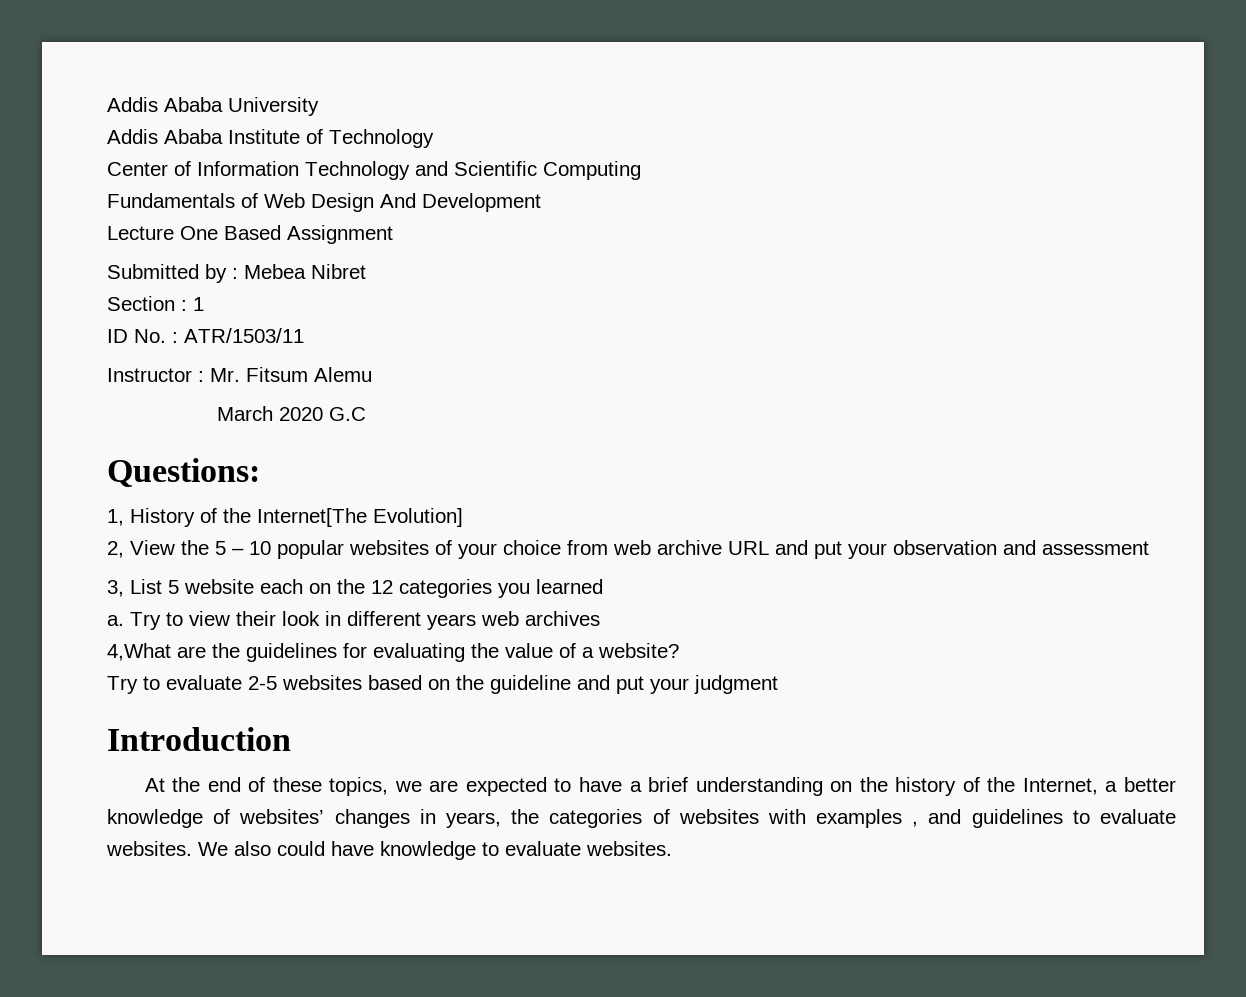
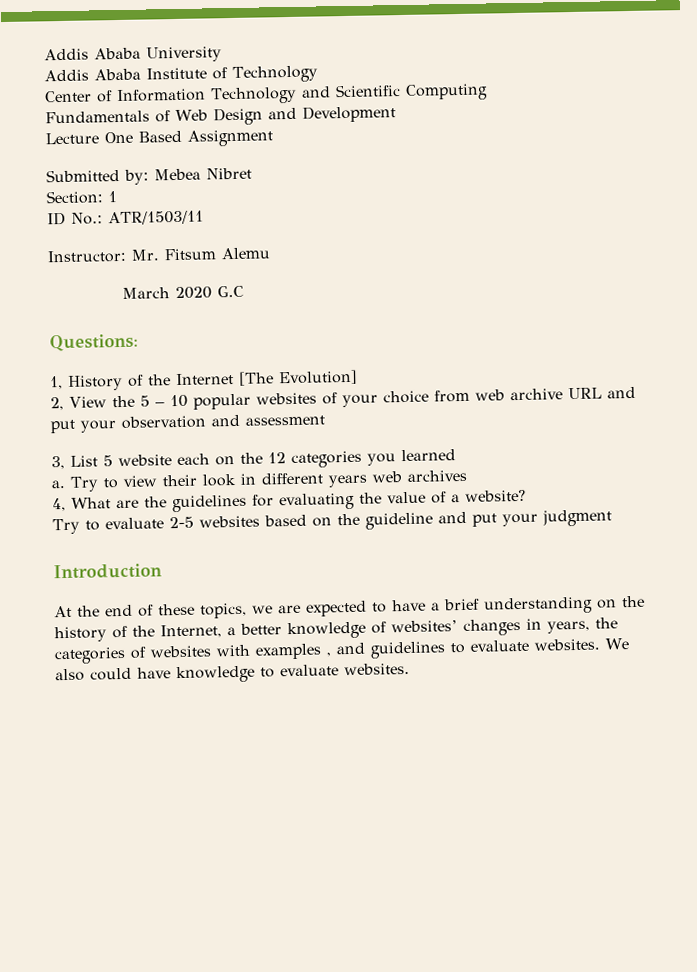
[380,193,416,208] And -> [267,107,297,120] and
[205,264,238,283] by : -> [124,169,149,185] by:
[107,296,187,311] Section : -> [46,190,103,205] Section:
[134,329,178,343] No. : -> [71,212,103,225] No.:
[107,368,204,382] Instructor : -> [47,249,127,264] Instructor:
[257,508,367,527] Internet[The -> [175,371,274,386] Internet [The
[107,643,171,661] 4,What -> [52,497,111,512] 4, What

